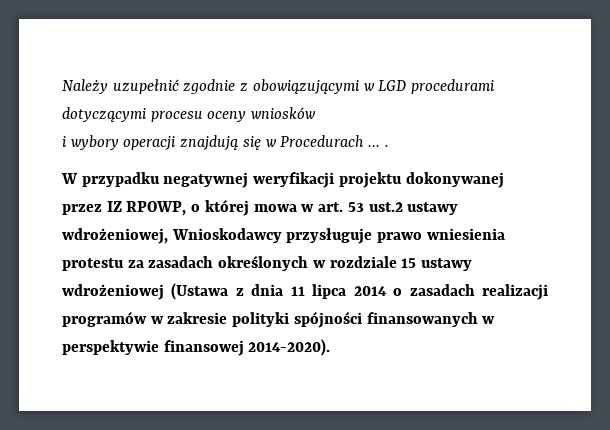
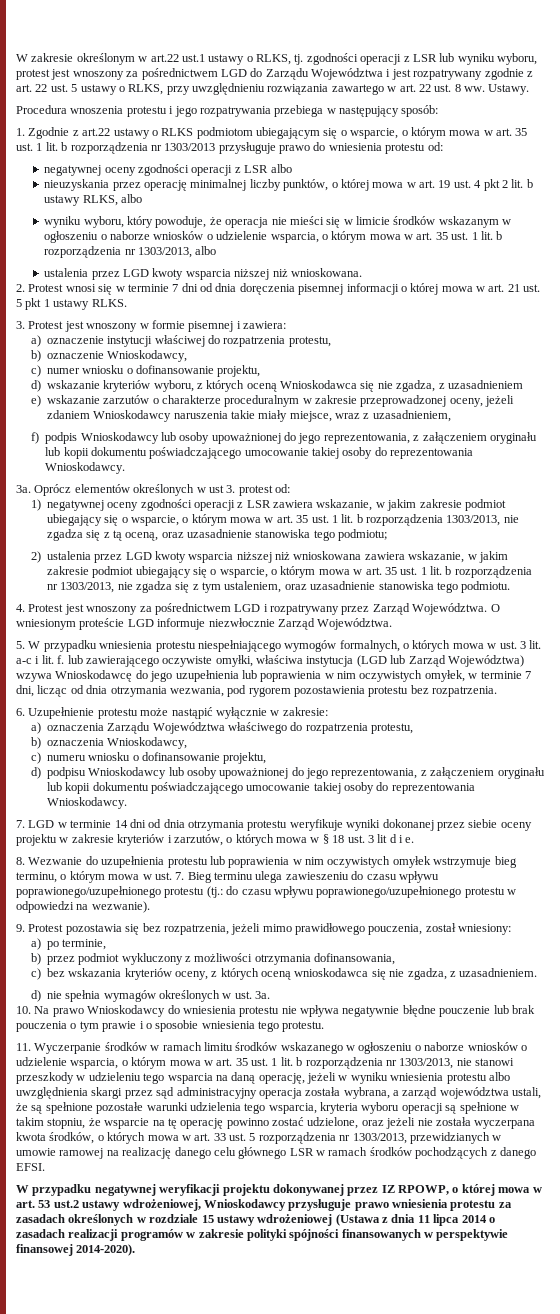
[62,79,496,94] [62,107,317,122] [62,135,389,150] Należy uzupełnić zgodnie z obowiązującymi w LGD procedurami dotyczącymi procesu oceny wniosków // i wybory operacji znajdują się w Procedurach ... . -> [16,53,537,65] [16,68,533,80] [16,83,530,95] [16,105,439,117] [16,127,528,139] [16,142,443,154] [44,164,292,176] [44,179,533,191] [44,194,143,206] [44,216,512,228] [44,231,503,243] [44,246,217,258] [44,268,362,280] [16,283,541,295] [16,298,127,310] [16,320,286,332] [30,335,331,347] [30,350,188,362] [30,365,261,377] [30,380,523,392] [30,395,515,407] [46,410,451,422] [30,432,537,444] [45,447,474,459] [45,462,126,474] [16,484,290,496] [30,499,506,511] [46,514,519,526] [46,529,388,541] [30,551,508,563] [46,566,532,578] [46,581,511,593] [16,603,500,615] [16,618,393,630] [16,640,542,652] [16,655,524,667] [16,670,531,682] [16,685,498,697] [16,707,328,719] [30,722,414,734] [30,737,188,749] [30,752,267,764] [30,767,545,779] [46,782,475,794] [46,797,127,809] [16,819,532,831] [16,834,415,846] [16,856,517,868] [16,871,439,883] [16,886,516,898] [16,901,150,913] [16,923,512,935] [30,938,107,950] [30,953,396,965] [30,968,538,980] [30,990,271,1002] [16,1005,535,1017] [16,1020,325,1032] [16,1042,527,1054] [16,1057,514,1069] [16,1072,510,1084] [16,1087,542,1099] [16,1102,519,1114] [16,1117,536,1129] [16,1132,502,1144] [16,1147,536,1159] [16,1163,45,1171] W zakresie określonym w art.22 ust.1 ustawy o RLKS, tj. zgodności operacji z LSR lub wyniku wyboru, protest jest wnoszony za pośrednictwem LGD do Zarządu Województwa i jest rozpatrywany zgodnie z art. 22 ust. 5 ustawy o RLKS, przy uwzględnieniu rozwiązania zawartego w art. 22 ust. 8 ww. Ustawy. // Procedura wnoszenia protestu i jego rozpatrywania przebiega w następujący sposób: // 1. Zgodnie z art.22 ustawy o RLKS podmiotom ubiegającym się o wsparcie, o którym mowa w art. 35 ust. 1 lit. b rozporządzenia nr 1303/2013 przysługuje prawo do wniesienia protestu od: // negatywnej oceny zgodności operacji z LSR albo // nieuzyskania przez operację minimalnej liczby punktów, o której mowa w art. 19 ust. 4 pkt 2 lit. b ustawy RLKS, albo // wyniku wyboru, który powoduje, że operacja nie mieści się w limicie środków wskazanym w ogłoszeniu o naborze wniosków o udzielenie wsparcia, o którym mowa w art. 35 ust. 1 lit. b rozporządzenia nr 1303/2013, albo // ustalenia przez LGD kwoty wsparcia niższej niż wnioskowana. // 2. Protest wnosi się w terminie 7 dni od dnia doręczenia pisemnej informacji o której mowa w art. 21 ust. 5 pkt 1 ustawy RLKS. // 3. Protest jest wnoszony w formie pisemnej i zawiera: // a) oznaczenie instytucji właściwej do rozpatrzenia protestu, // b) oznaczenie Wnioskodawcy, // c) numer wniosku o dofinansowanie projektu, // d) wskazanie kryteriów wyboru, z których oceną Wnioskodawca się nie zgadza, z uzasadnieniem // e) wskazanie zarzutów o charakterze proceduralnym w zakresie przeprowadzonej oceny, jeżeli zdaniem Wnioskodawcy naruszenia takie miały miejsce, wraz z uzasadnieniem, // f) podpis Wnioskodawcy lub osoby upoważnionej do jego reprezentowania, z załączeniem oryginału lub kopii dokumentu poświadczającego umocowanie takiej osoby do reprezentowania Wnioskodawcy. // 3a. Oprócz elementów określonych w ust 3. protest od: // 1) negatywnej oceny zgodności operacji z LSR zawiera wskazanie, w jakim zakresie podmiot ubiegający się o wsparcie, o którym mowa w art. 35 ust. 1 lit. b rozporządzenia 1303/2013, nie zgadza się z tą oceną, oraz uzasadnienie stanowiska tego podmiotu; // 2) ustalenia przez LGD kwoty wsparcia niższej niż wnioskowana zawiera wskazanie, w jakim zakresie podmiot ubiegający się o wsparcie, o którym mowa w art. 35 ust. 1 lit. b rozporządzenia nr 1303/2013, nie zgadza się z tym ustaleniem, oraz uzasadnienie stanowiska tego podmiotu. // 4. Protest jest wnoszony za pośrednictwem LGD i rozpatrywany przez Zarząd Województwa. O wniesionym proteście LGD informuje niezwłocznie Zarząd Województwa. // 5. W przypadku wniesienia protestu niespełniającego wymogów formalnych, o których mowa w ust. 3 lit. a-c i lit. f. lub zawierającego oczywiste omyłki, właściwa instytucja (LGD lub Zarząd Województwa) wzywa Wnioskodawcę do jego uzupełnienia lub poprawienia w nim oczywistych omyłek, w terminie 7 dni, licząc od dnia otrzymania wezwania, pod rygorem pozostawienia protestu bez rozpatrzenia. // 6. Uzupełnienie protestu może nastąpić wyłącznie w zakresie: // a) oznaczenia Zarządu Województwa właściwego do rozpatrzenia protestu, // b) oznaczenia Wnioskodawcy, // c) numeru wniosku o dofinansowanie projektu, // d) podpisu Wnioskodawcy lub osoby upoważnionej do jego reprezentowania, z załączeniem oryginału lub kopii dokumentu poświadczającego umocowanie takiej osoby do reprezentowania Wnioskodawcy. // 7. LGD w terminie 14 dni od dnia otrzymania protestu weryfikuje wyniki dokonanej przez siebie oceny projektu w zakresie kryteriów i zarzutów, o których mowa w § 18 ust. 3 lit d i e. // 8. Wezwanie do uzupełnienia protestu lub poprawienia w nim oczywistych omyłek wstrzymuje bieg terminu, o którym mowa w ust. 7. Bieg terminu ulega zawieszeniu do czasu wpływu poprawionego/uzupełnionego protestu (tj.: do czasu wpływu poprawionego/uzupełnionego protestu w odpowiedzi na wezwanie). // 9. Protest pozostawia się bez rozpatrzenia, jeżeli mimo prawidłowego pouczenia, został wniesiony: // a) po terminie, // b) przez podmiot wykluczony z możliwości otrzymania dofinansowania, // c) bez wskazania kryteriów oceny, z których oceną wnioskodawca się nie zgadza, z uzasadnieniem. // d) nie spełnia wymagów określonych w ust. 3a. // 10. Na prawo Wnioskodawcy do wniesienia protestu nie wpływa negatywnie błędne pouczenie lub brak pouczenia o tym prawie i o sposobie wniesienia tego protestu. // 11. Wyczerpanie środków w ramach limitu środków wskazanego w ogłoszeniu o naborze wniosków o udzielenie wsparcia, o którym mowa w art. 35 ust. 1 lit. b rozporządzenia nr 1303/2013, nie stanowi przeszkody w udzieleniu tego wsparcia na daną operację, jeżeli w wyniku wniesienia protestu albo uwzględnienia skargi przez sąd administracyjny operacja została wybrana, a zarząd województwa ustali, że są spełnione pozostałe warunki udzielenia tego wsparcia, kryteria wyboru operacji są spełnione w takim stopniu, że wsparcie na tę operację powinno zostać udzielone, oraz jeżeli nie została wyczerpana kwota środków, o których mowa w art. 33 ust. 5 rozporządzenia nr 1303/2013, przewidzianych w umowie ramowej na realizację danego celu głównego LSR w ramach środków pochodzących z danego EFSI.

